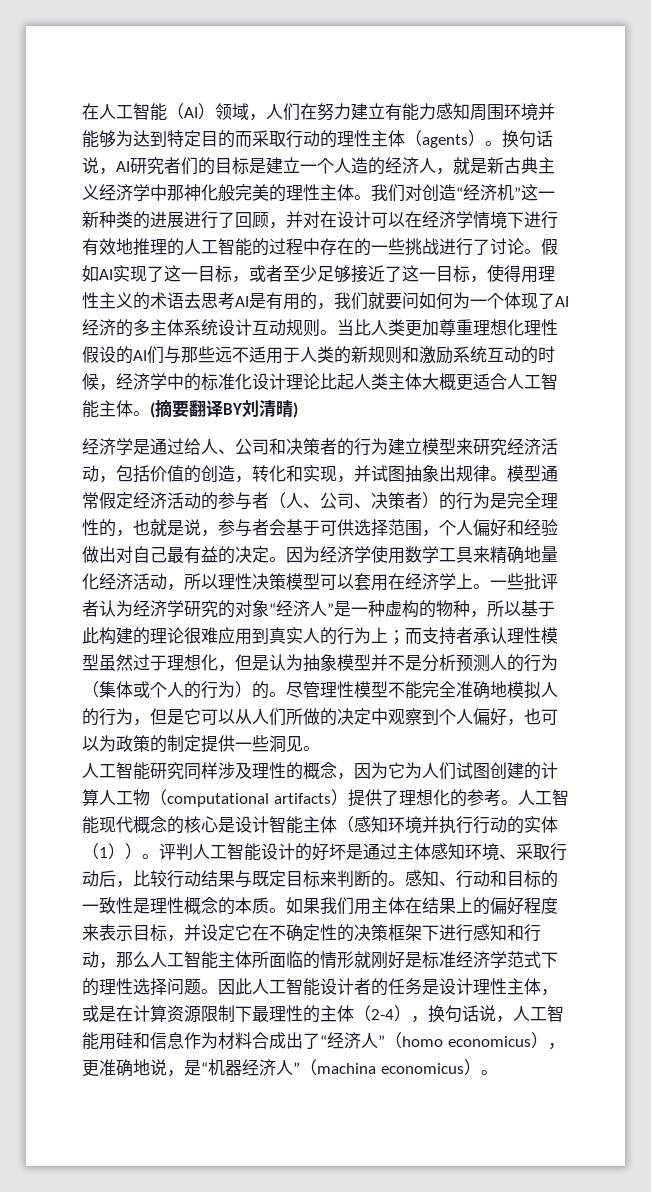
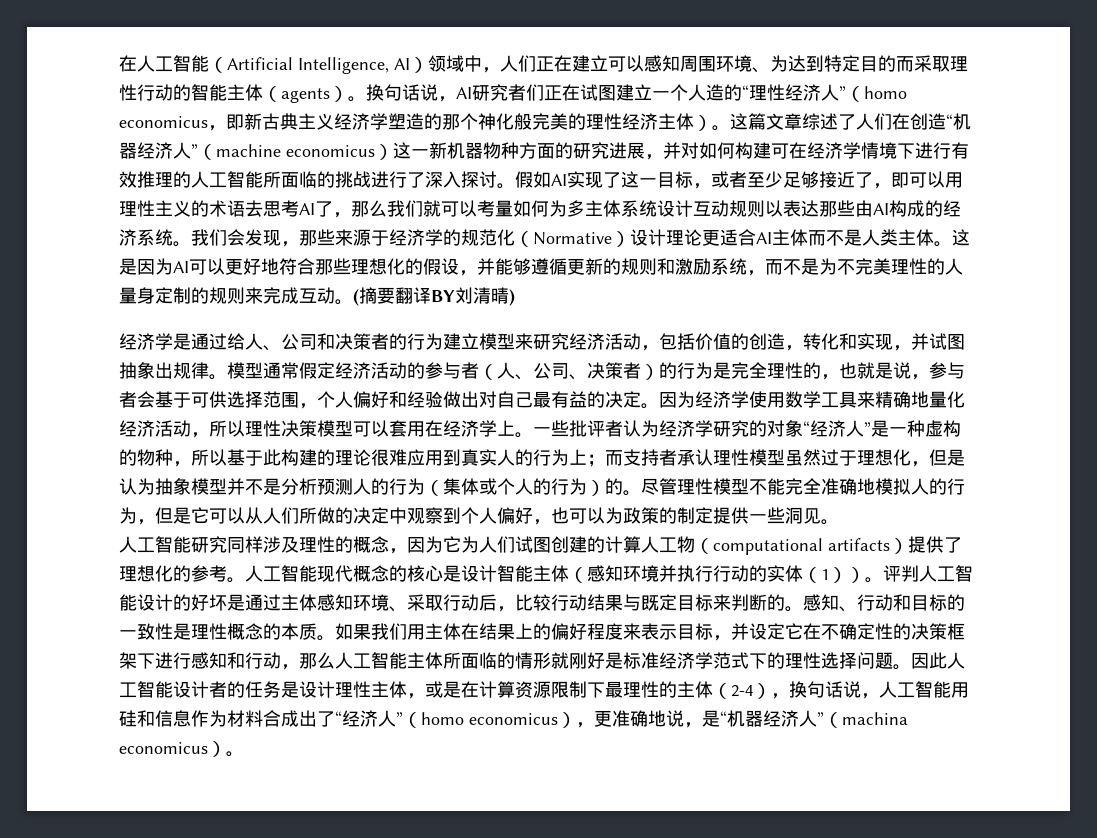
(184, 111) none -> [227,57,389,74] Artificial Intelligence,
[249,103,436,121] ，人们在努力建立有能力 -> [464,55,644,73] 中，人们正在建立可以
[538,103,555,120] [82,130,116,148] 并能够 -> [752,67,770,73] 、
[286,130,371,148] 行动的理性 -> [950,56,968,72] [119,84,227,101] 理性行动的智能
[198,157,266,175] 的目标是 -> [544,84,616,101] 正在试图
[385,157,487,175] 经济人，就是 -> [742,84,907,102] [119,114,244,131] “理性经济人”（homo economicus，即
[150,184,184,201] 中那 -> [388,113,478,130] 塑造的那个
[320,184,555,202] [82,211,405,229] 主体。我们对创造“经济机”这一新种类的进展进行了回顾，并对在设计可以 -> [622,113,971,131] [119,142,789,160] 经济主体）。这篇文章综述了人们在创造“机器经济人”（machine economicus）这一新机器物种方面的研究进展，并对如何构建可
[116,238,133,255] 地 -> (137, 179) none
[252,238,405,256] 的过程中存在的一些 -> [263,171,335,188] 所面临的
[490,238,524,255] 讨论 -> [425,171,497,188] 深入探讨
[402,264,521,283] 这一目标，使得 -> [873,171,945,189] ，即可以
[249,292,569,310] [82,319,133,337] 是有用的，我们就要问如何为一个体现了AI经济的 -> [315,200,567,218] 了，那么我们就可以考量如何为
[320,319,558,337] [82,346,555,364] [82,373,558,391] [82,400,133,418] 。当比人类更加尊重理想化理性假设的AI们与那些远不适用于人类的新规则和激励系统互动的时候，经济学中的标准化设计理论比起人类主体大概更适合人工智能主体 -> [765,200,961,217] [119,229,970,247] [119,258,963,276] [119,287,335,304] 以表达那些由AI构成的经济系统。我们会发现，那些来源于经济学的规范化（Normative）设计理论更适合AI主体而不是人类主体。这是因为AI可以更好地符合那些理想化的假设，并能够遵循更新的规则和激励系统，而不是为不完美理性的人量身定制的规则来完成互动

